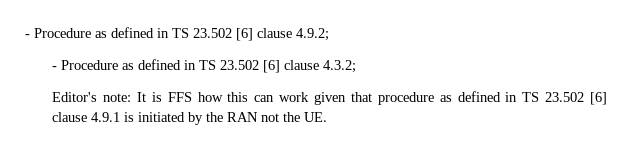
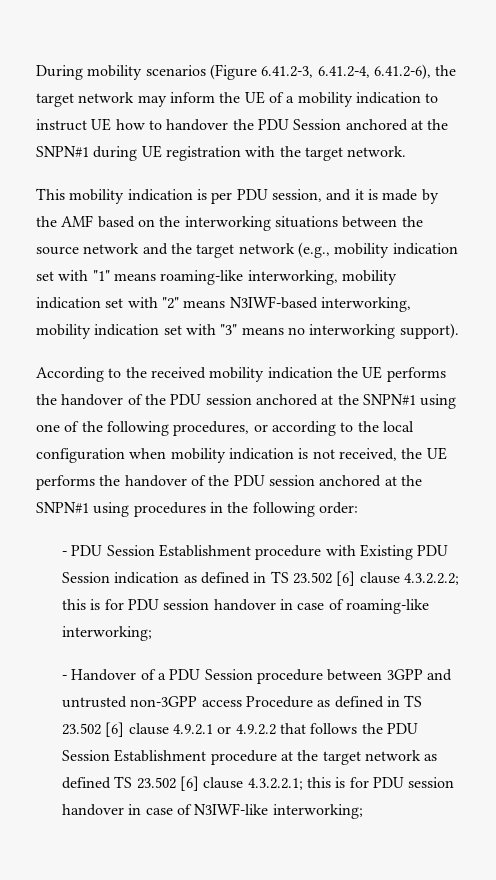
[25,27,329,41] [52,59,357,73] [52,91,607,105] [52,112,328,125] - Procedure as defined in TS 23.502 [6] clause 4.9.2; // - Procedure as defined in TS 23.502 [6] clause 4.3.2; // Editor's note: It is FFS how this can work given that procedure as defined in TS 23.502 [6] clause 4.9.1 is initiated by the RAN not the UE. -> [36,64,457,80] [36,91,439,107] [36,118,449,131] [36,145,407,161] [36,188,439,204] [36,215,423,231] [36,242,458,258] [36,270,397,285] [36,296,411,312] [36,323,459,339] [36,366,446,382] [36,394,457,409] [36,421,414,436] [36,447,447,463] [36,475,422,490] [36,502,358,517] [62,544,449,560] [62,571,459,586] [62,599,429,614] [62,626,153,641] [62,669,452,684] [62,695,423,708] [62,722,418,737] [62,749,438,765] [62,776,455,791] [62,803,363,819] During mobility scenarios (Figure 6.41.2-3, 6.41.2-4, 6.41.2-6), the target network may inform the UE of a mobility indication to instruct UE how to handover the PDU Session anchored at the SNPN#1 during UE registration with the target network. // This mobility indication is per PDU session, and it is made by the AMF based on the interworking situations between the source network and the target network (e.g., mobility indication set with "1" means roaming-like interworking, mobility indication set with "2" means N3IWF-based interworking, mobility indication set with "3" means no interworking support). // According to the received mobility indication the UE performs the handover of the PDU session anchored at the SNPN#1 using one of the following procedures, or according to the local configuration when mobility indication is not received, the UE performs the handover of the PDU session anchored at the SNPN#1 using procedures in the following order: // - PDU Session Establishment procedure with Existing PDU Session indication as defined in TS 23.502 [6] clause 4.3.2.2.2; this is for PDU session handover in case of roaming-like interworking; // - Handover of a PDU Session procedure between 3GPP and untrusted non-3GPP access Procedure as defined in TS 23.502 [6] clause 4.9.2.1 or 4.9.2.2 that follows the PDU Session Establishment procedure at the target network as defined TS 23.502 [6] clause 4.3.2.2.1; this is for PDU session handover in case of N3IWF-like interworking;

